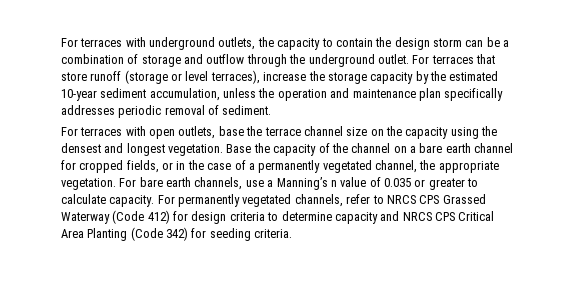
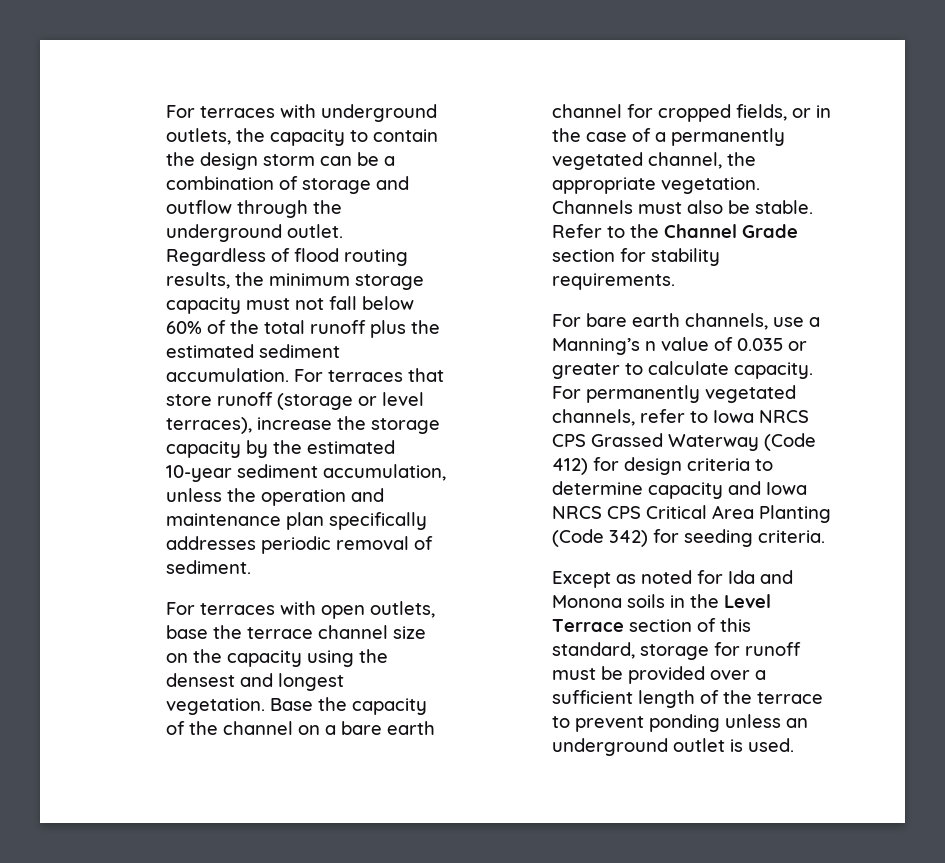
(409, 59) none -> [166,248,409,266] [166,272,425,290] [166,296,415,314] [166,320,441,338] [166,344,341,358] [166,368,290,382] Regardless of flood routing results, the minimum storage capacity must not fall below 60% of the total runoff plus the estimated sediment accumulation.
(116, 184) none -> [552,200,814,214] [552,224,799,238] [552,248,721,266] [552,273,676,290] Channels must also be stable. Refer to the Channel Grade section for stability requirements. //
(384, 199) none -> [713,410,755,423] Iowa
(400, 216) none -> [766,482,808,495] Iowa
(293, 233) none -> [552,570,794,588] [552,594,772,608] [552,618,752,632] [552,642,802,660] [552,666,767,684] [552,690,824,708] [552,714,809,732] [552,738,795,756] // Except as noted for Ida and Monona soils in the Level Terrace section of this standard, storage for runoff must be provided over a sufficient length of the terrace to prevent ponding unless an underground outlet is used.

